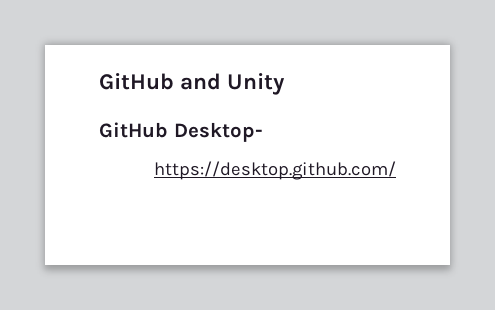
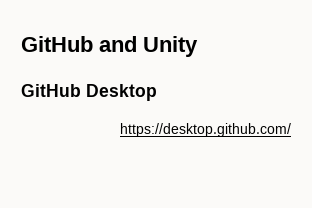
[173,122,263,142] Desktop- -> [86,84,157,101] Desktop

